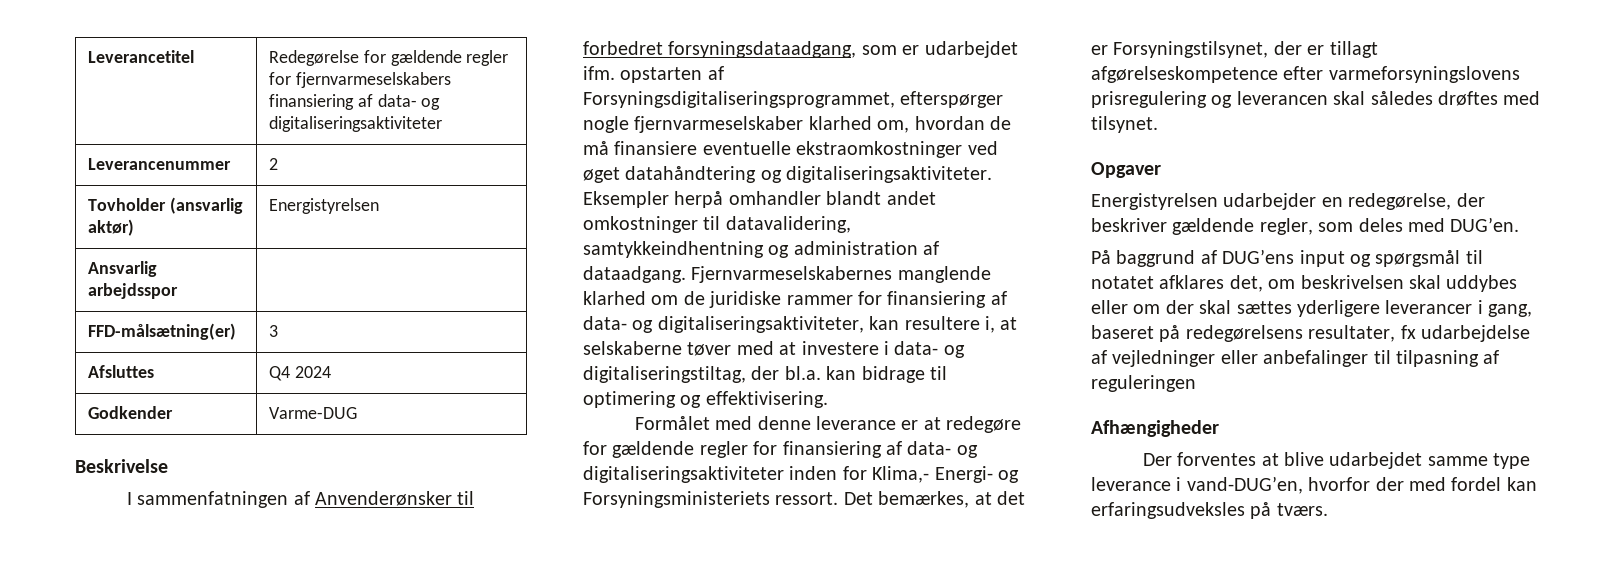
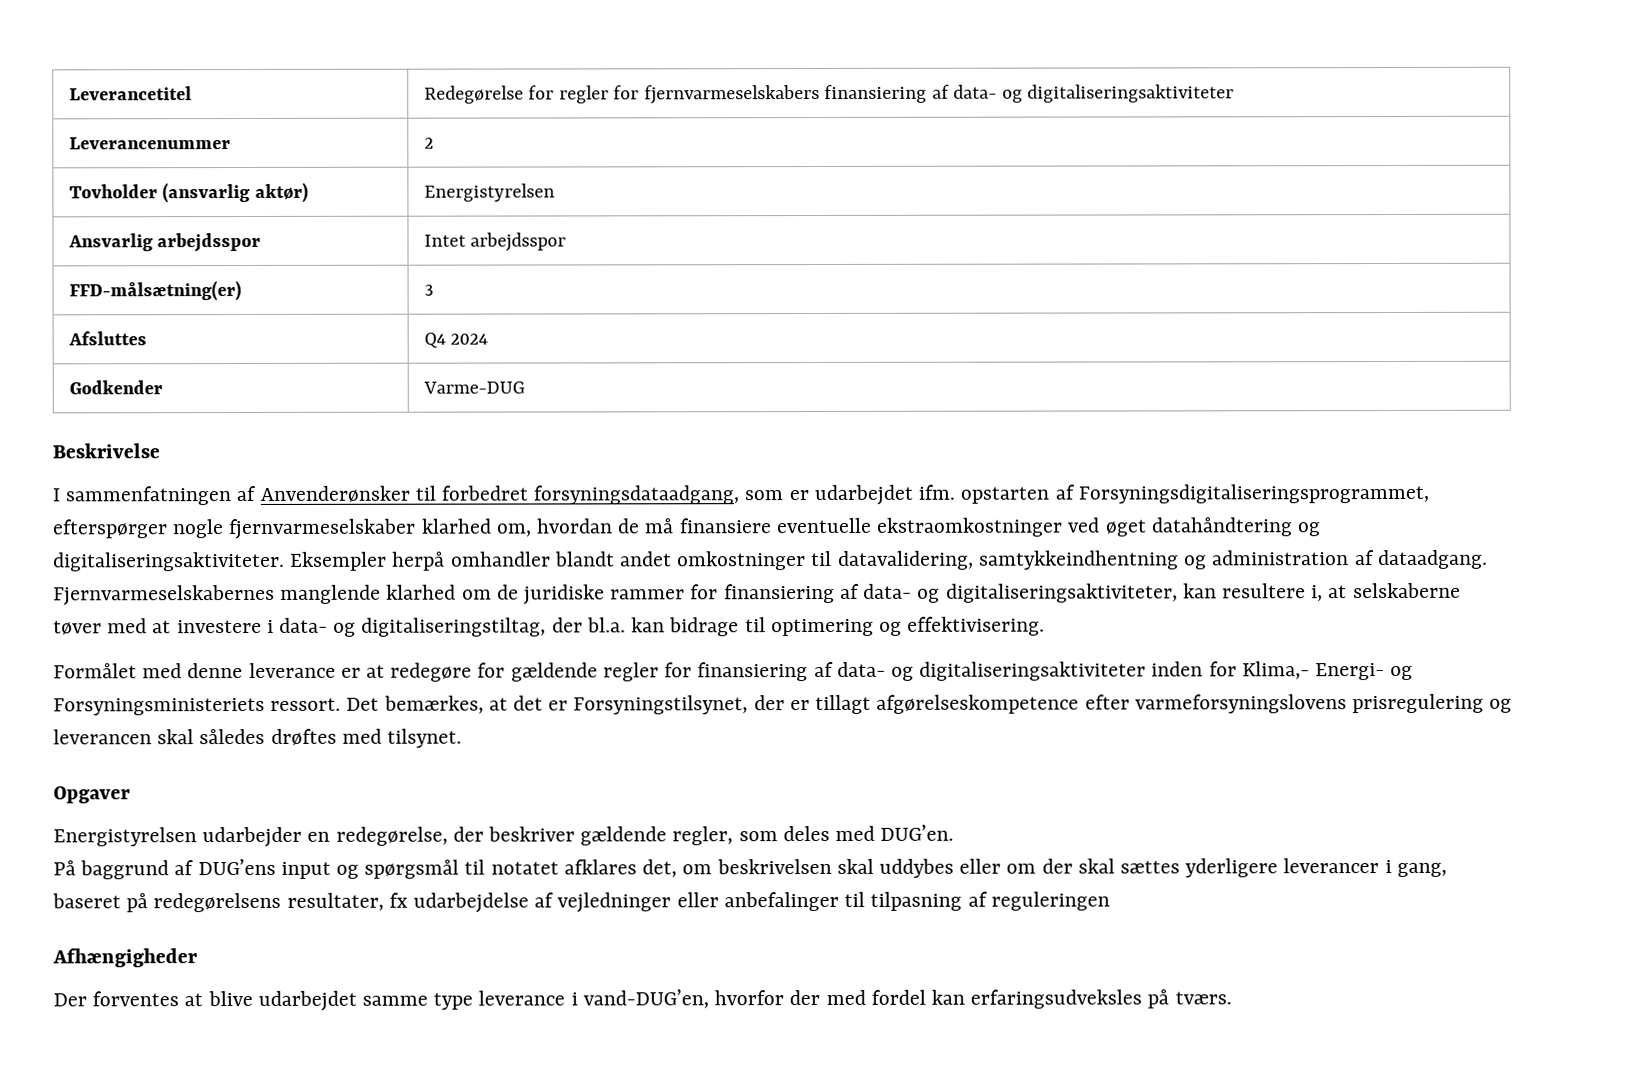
[390,50,462,66] gældende -> (555, 92) none
(178, 291) none -> [423,232,567,252] Intet arbejdsspor

